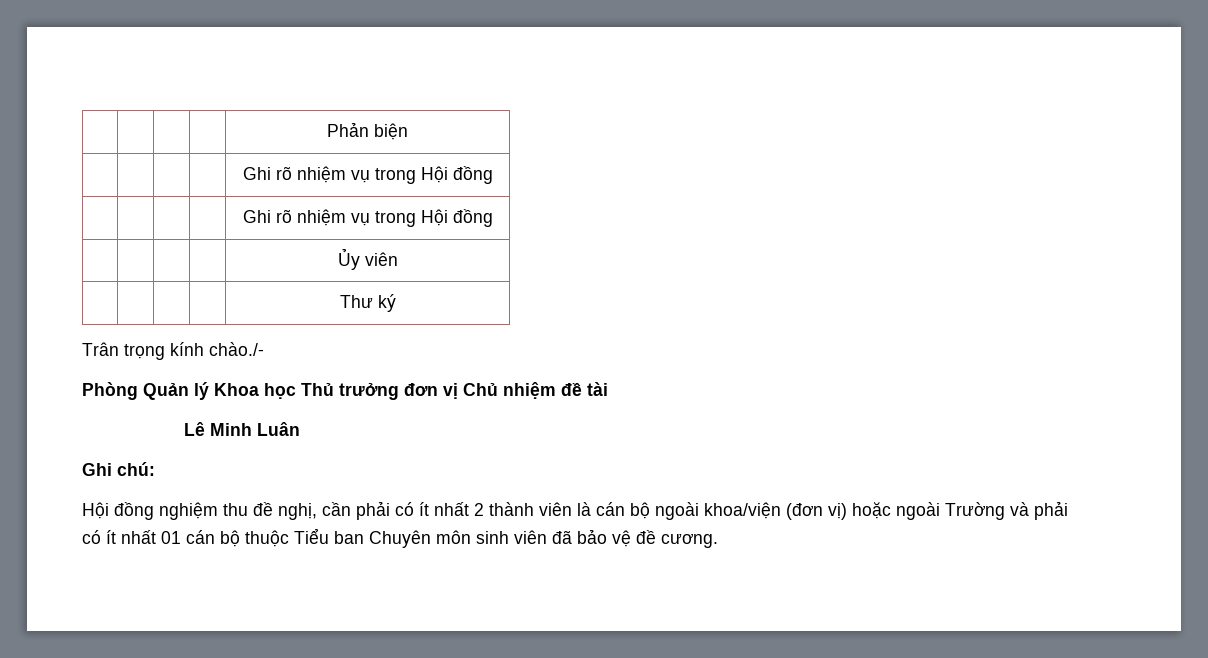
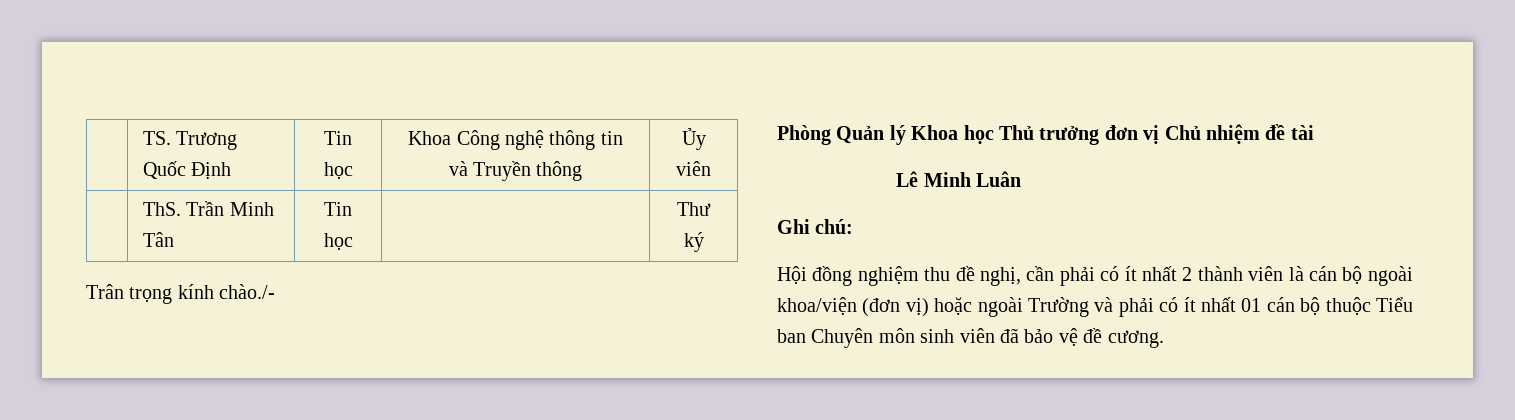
[327,122,408,140] [242,166,493,184] [242,209,493,227] [337,248,398,270] | | | | Phản biện // | | | | Ghi rõ nhiệm vụ trong Hội đồng // | | | | Ghi rõ nhiệm vụ trong Hội đồng // | | | | Ủy viên // | | -> [142,131,238,150] [142,161,232,179] [324,131,352,145] [323,162,353,179] [408,130,623,150] [448,161,583,181] [681,128,706,150] [676,161,711,176] [142,201,274,216] [142,232,174,247] [324,202,352,216] [323,233,353,250] | TS. Trương Quốc Định | Tin học | Khoa Công nghệ thông tin và Truyền thông | Ủy viên // | ThS. Trần Minh Tân | Tin học

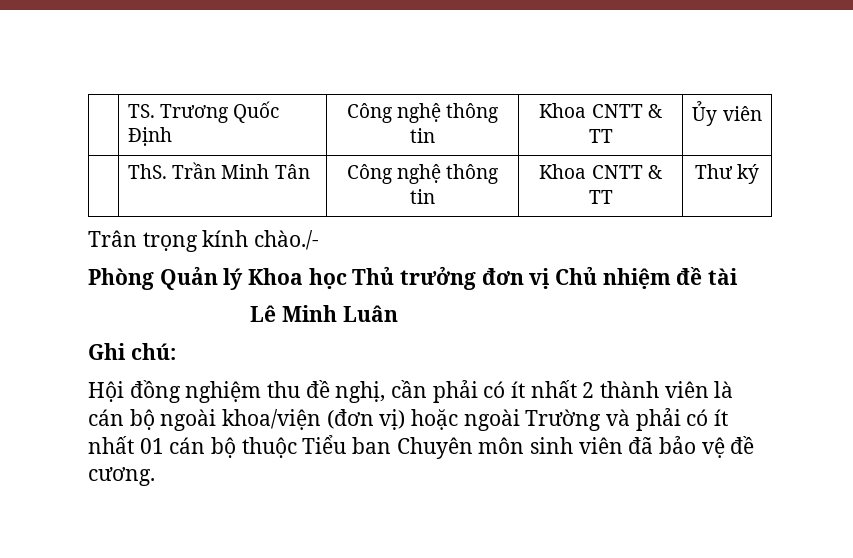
[324,131,352,145] [323,162,353,179] [408,130,623,150] [448,161,583,181] Tin học | Khoa Công nghệ thông tin và Truyền thông -> [346,103,499,123] [410,128,435,143] [539,103,662,118] [588,129,613,143] Công nghệ thông tin | Khoa CNTT & TT
[324,202,352,216] [323,233,353,250] Tin học | -> [346,164,499,184] [410,189,435,204] [539,164,662,179] [588,190,613,204] Công nghệ thông tin | Khoa CNTT & TT

